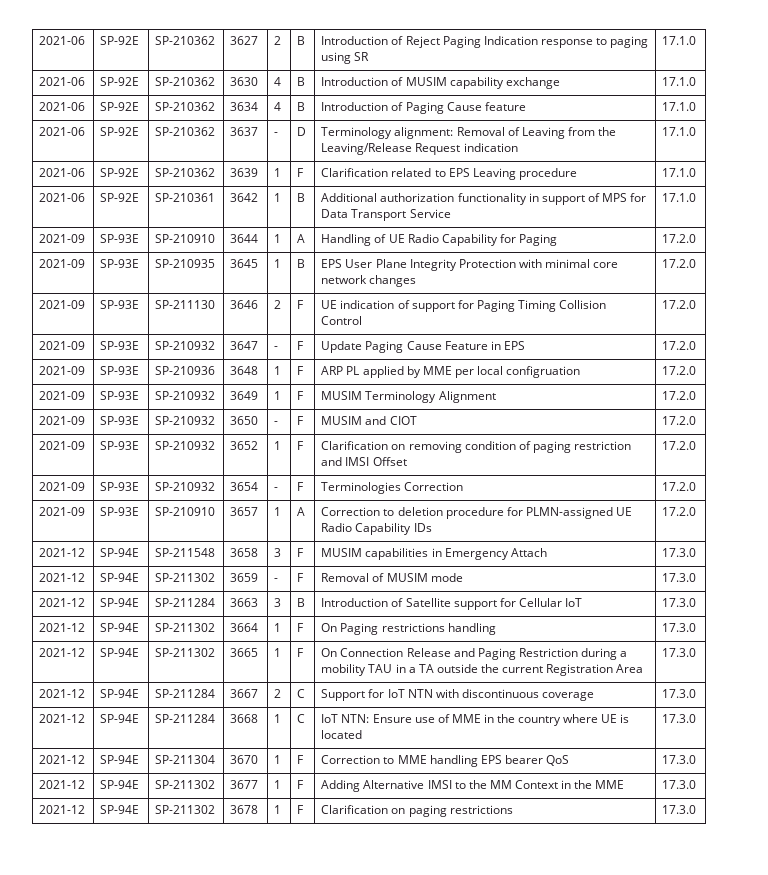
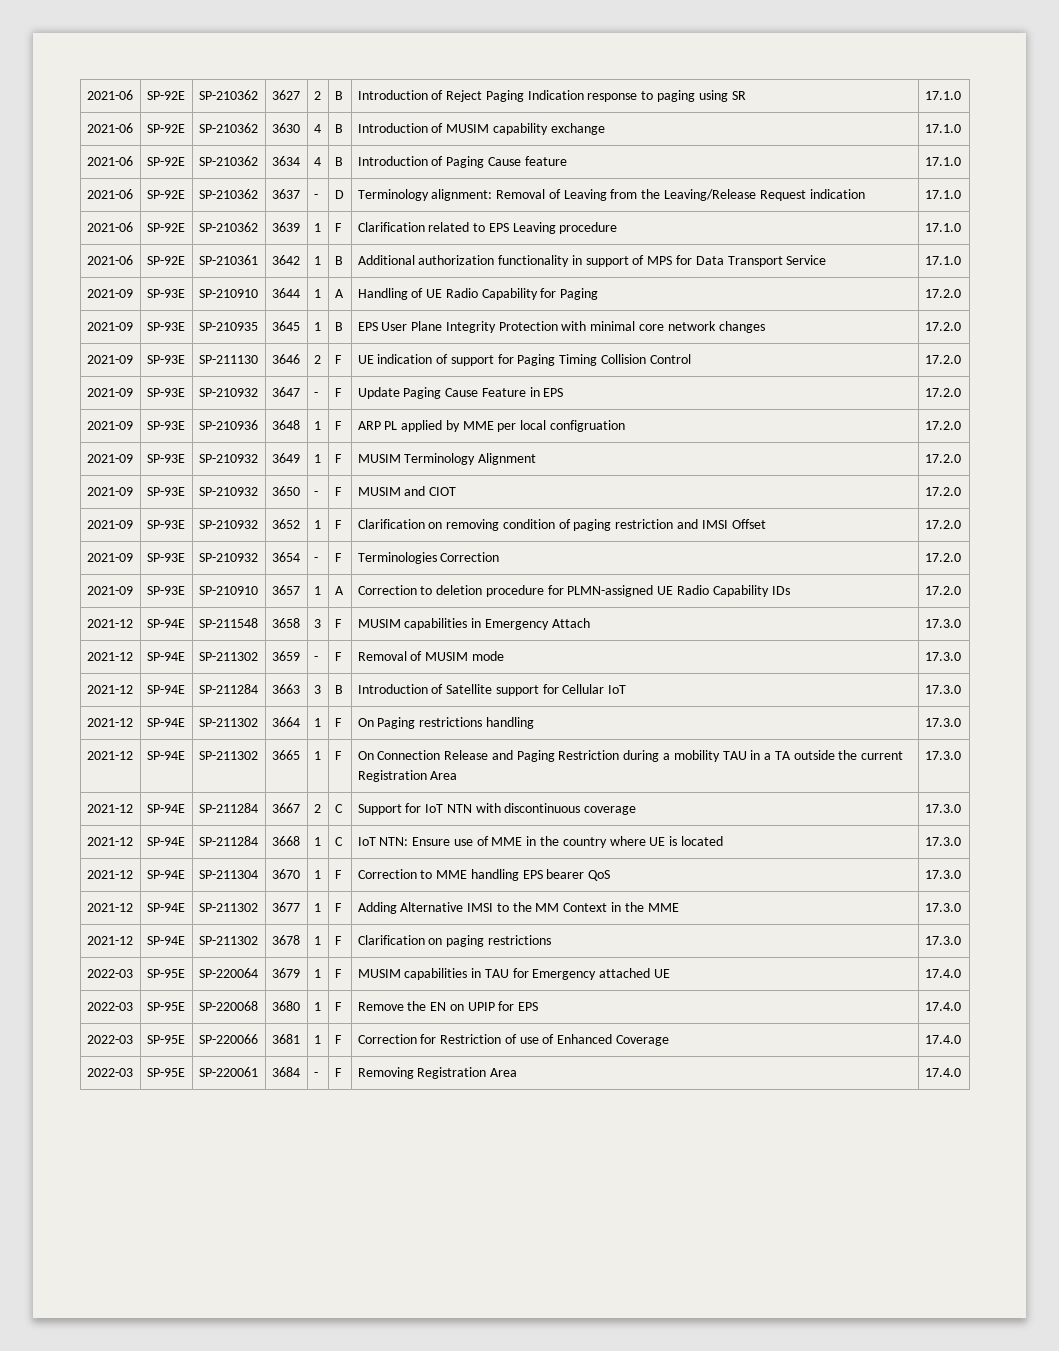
(697, 809) none -> [86,969,133,978] [146,969,185,978] [198,968,258,978] [271,968,300,978] [313,969,321,978] [334,969,342,978] [357,968,671,980] [924,969,961,978] [86,1002,133,1011] [146,1002,185,1011] [198,1001,258,1011] [271,1001,300,1011] [313,1002,321,1011] [334,1002,342,1011] [357,1001,539,1011] [924,1002,961,1011] [86,1035,133,1044] [146,1035,185,1044] [198,1034,258,1044] [271,1034,300,1044] [313,1035,321,1044] [334,1035,342,1044] [357,1034,670,1046] [924,1035,961,1044] [86,1068,133,1077] [146,1068,185,1077] [198,1067,258,1077] [271,1067,300,1077] [313,1072,318,1077] [334,1068,342,1077] [357,1067,518,1079] [924,1068,961,1077] // 2022-03 | SP-95E | SP-220064 | 3679 | 1 | F | MUSIM capabilities in TAU for Emergency attached UE | 17.4.0 // 2022-03 | SP-95E | SP-220068 | 3680 | 1 | F | Remove the EN on UPIP for EPS | 17.4.0 // 2022-03 | SP-95E | SP-220066 | 3681 | 1 | F | Correction for Restriction of use of Enhanced Coverage | 17.4.0 // 2022-03 | SP-95E | SP-220061 | 3684 | - | F | Removing Registration Area | 17.4.0

